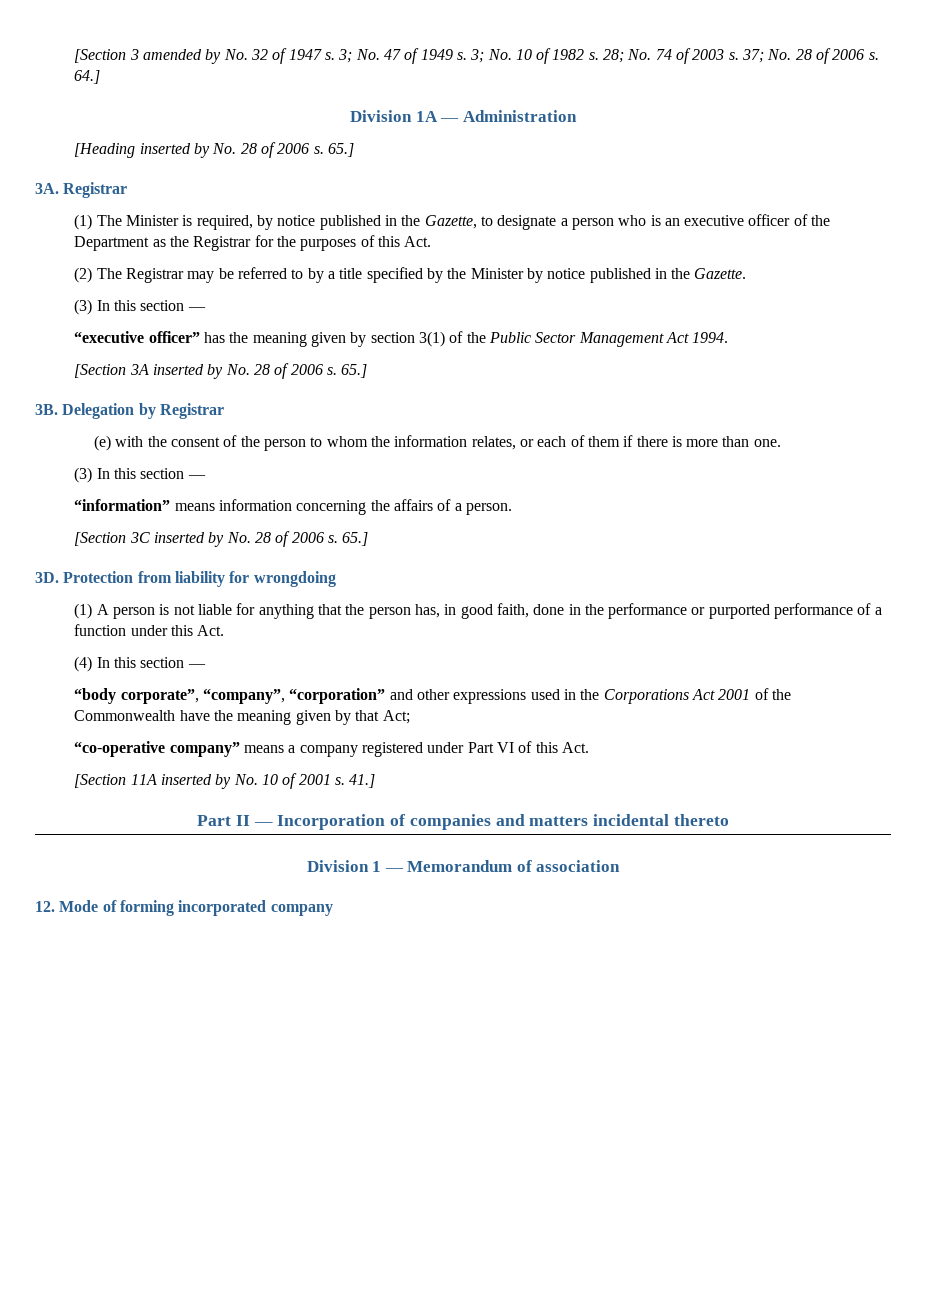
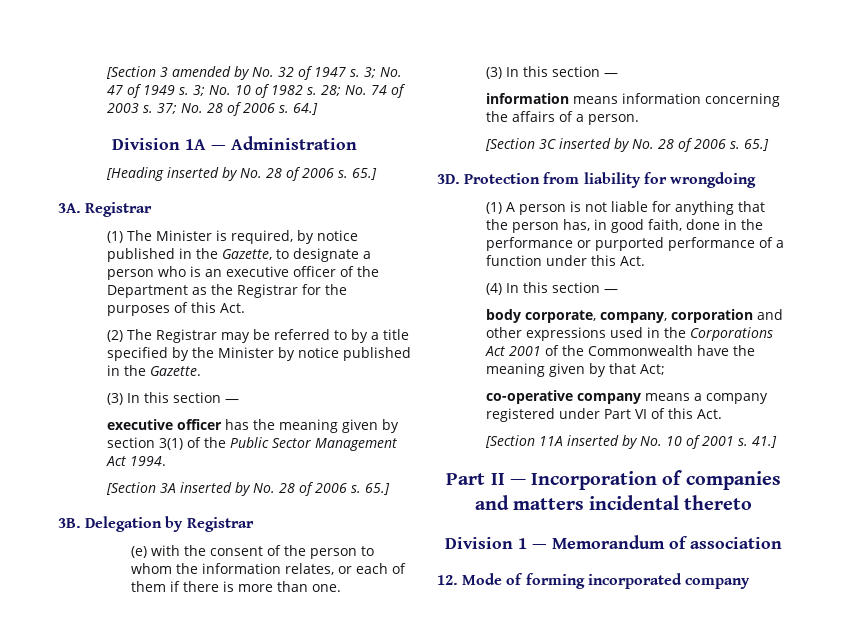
[74,331,200,343] “executive officer” -> [106,419,222,430] executive officer
[74,499,171,511] “information” -> [485,93,569,104] information
[74,688,386,704] “body corporate”, “company”, “corporation” -> [485,309,753,323] body corporate, company, corporation
[74,741,240,757] “co-operative company” -> [485,390,641,404] co-operative company

